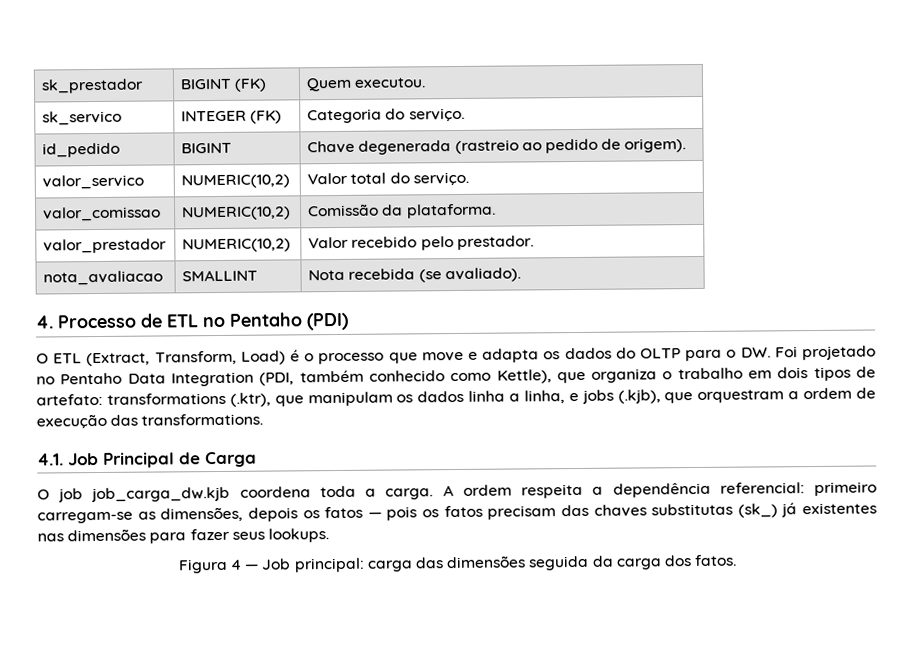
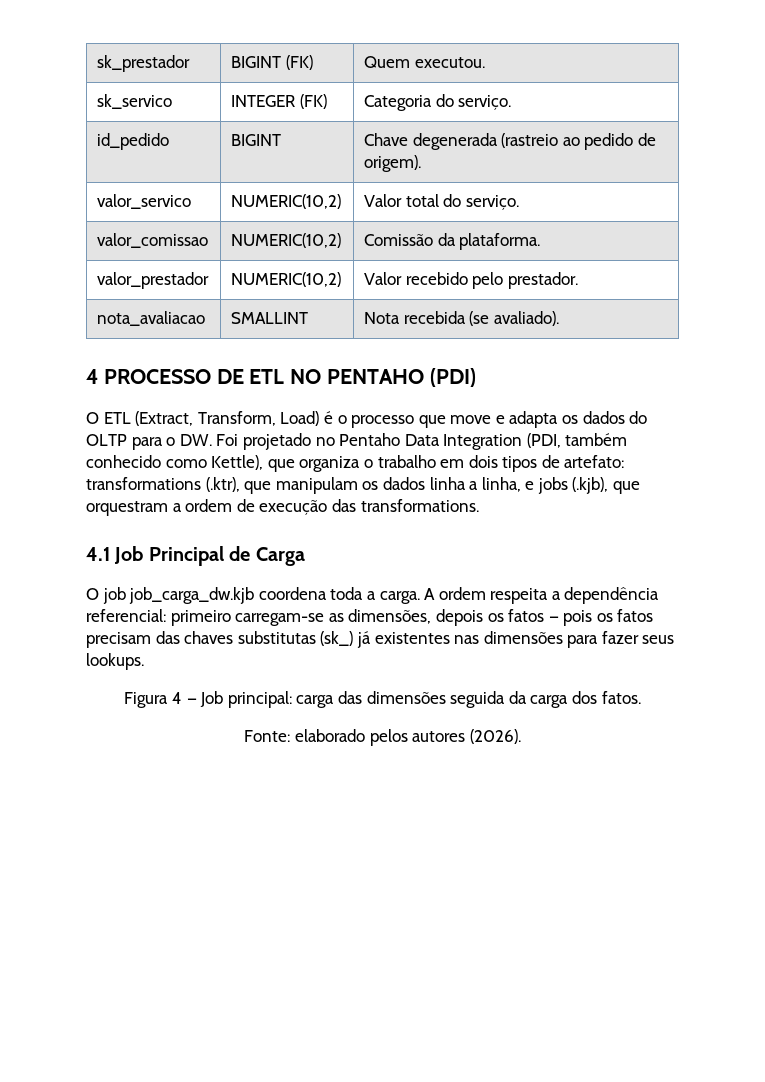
[35,312,303,329] 4. Processo de ETL no Pentaho -> [86,369,425,384] 4 PROCESSO DE ETL NO PENTAHO
[37,453,64,466] 4.1. -> [86,547,110,561] 4.1
(738, 560) none -> [244,729,521,746] // Fonte: elaborado pelos autores (2026).

